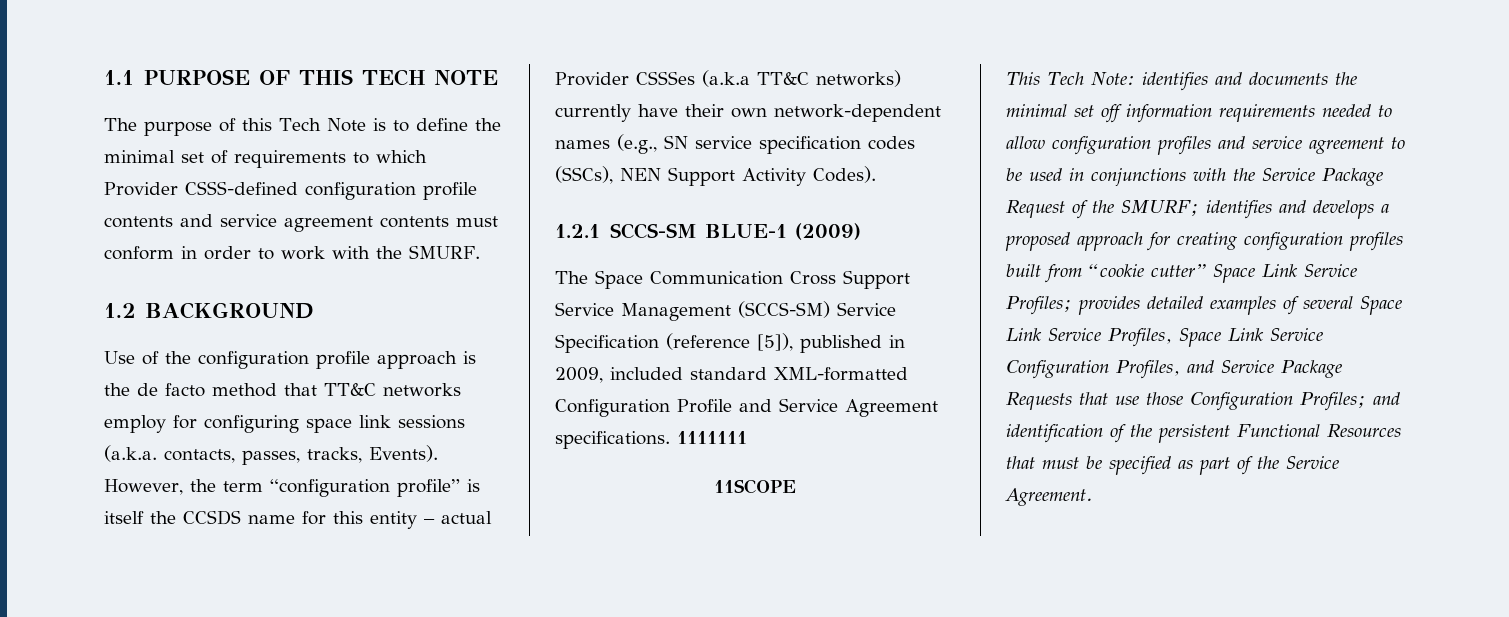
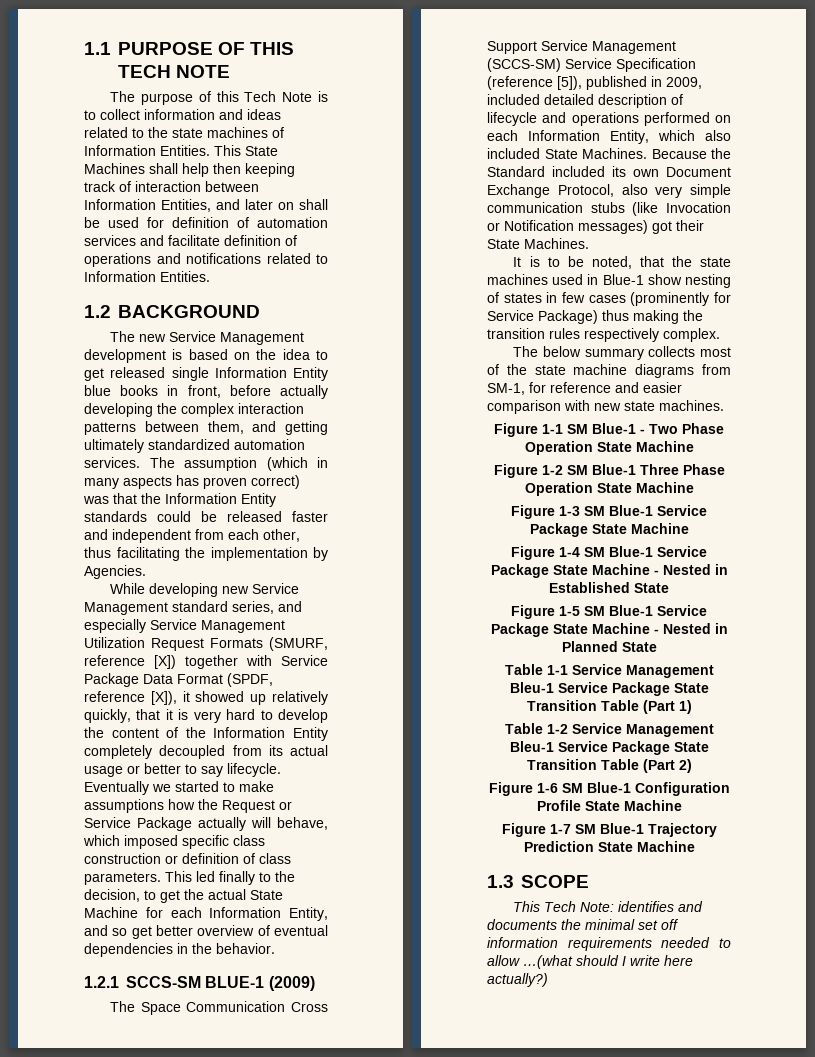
[415,118,501,131] [104,150,427,168] [104,181,477,200] [104,214,498,232] [104,245,480,260] [104,302,314,319] [104,351,476,369] [104,383,461,397] [104,415,465,433] [104,445,438,465] [104,479,480,497] [104,510,492,529] [555,70,901,87] [555,104,941,122] [555,134,915,154] [555,166,876,186] define the minimal set of requirements to which Provider CSSS-defined configuration profile contents and service agreement contents must conform in order to work with the SMURF. // 1.2 BACKGROUND // Use of the configuration profile approach is the de facto method that TT&C networks employ for configuring space link sessions (a.k.a. contacts, passes, tracks, Events). However, the term “configuration profile” is itself the CCSDS name for this entity – actual Provider CSSSes (a.k.a TT&C networks) currently have their own network-dependent names (e.g., SN service specification codes (SSCs), NEN Support Activity Codes). -> [100,109,281,120] [84,127,284,138] [84,145,278,156] [84,163,295,177] [84,181,259,192] [84,199,328,212] [84,217,328,228] [84,235,297,246] [84,253,328,267] [84,271,210,282] [84,305,260,318] [110,331,305,345] [84,349,328,363] [84,367,328,381] [84,385,328,399] [84,403,304,417] [84,421,328,435] [84,439,305,453] [84,457,328,471] [84,475,300,489] [83,493,276,507] [84,511,328,522] [84,529,300,543] [84,547,328,561] [84,565,146,579] [110,583,300,597] [84,601,302,615] [84,619,285,633] [84,637,328,651] [84,655,328,669] [84,673,273,687] [84,691,328,705] [84,709,328,723] [84,727,328,741] [84,745,328,759] [84,763,281,777] [84,781,274,795] [84,799,292,813] [84,817,328,831] [83,835,265,849] [84,853,291,864] [84,871,295,885] [84,889,283,903] [84,907,328,921] [84,925,328,939] [84,943,275,957] collect information and ideas related to the state machines of Information Entities. This State Machines shall help then keeping track of interaction between Information Entities, and later on shall be used for definition of automation services and facilitate definition of operations and notifications related to Information Entities. // 1.2 BACKGROUND // The new Service Management development is based on the idea to get released single Information Entity blue books in front, before actually developing the complex interaction patterns between them, and getting ultimately standardized automation services. The assumption (which in many aspects has proven correct) was that the Information Entity standards could be released faster and independent from each other, thus facilitating the implementation by Agencies. // While developing new Service Management standard series, and especially Service Management Utilization Request Formats (SMURF, reference [X]) together with Service Package Data Format (SPDF, reference [X]), it showed up relatively quickly, that it is very hard to develop the content of the Information Entity completely decoupled from its actual usage or better to say lifecycle. Eventually we started to make assumptions how the Request or Service Package actually will behave, which imposed specific class construction or definition of class parameters. This led finally to the decision, to get the actual State Machine for each Information Entity, and so get better overview of eventual dependencies in the behavior.
[690,367,908,381] [555,398,938,417] [555,431,747,449] [713,479,796,494] standard XML-formatted Configuration Profile and Service Agreement specifications. 1111111 // 11SCOPE -> [544,94,683,108] [487,112,731,126] [487,130,731,144] [487,148,731,159] [487,166,731,177] [487,184,731,198] [487,202,731,216] [487,220,704,234] [487,238,589,249] [513,256,731,269] [487,274,731,288] [487,292,731,306] [487,310,703,324] [487,328,720,342] [513,346,731,360] [487,364,731,378] [487,382,682,395] [487,400,724,414] [494,423,724,437] [524,441,694,455] [493,464,725,478] [524,482,694,496] [511,505,707,519] [529,523,689,537] [511,546,707,560] [490,564,728,578] [549,582,669,593] [511,605,707,619] [490,623,728,637] [561,641,657,652] [504,664,714,678] [509,682,709,696] [526,700,692,714] [504,723,714,737] [509,741,709,755] [526,759,692,773] [488,782,730,796] [536,800,682,811] [501,823,717,837] [523,841,695,852] [487,875,589,888] detailed description of lifecycle and operations performed on each Information Entity, which also included State Machines. Because the Standard included its own Document Exchange Protocol, also very simple communication stubs (like Invocation or Notification messages) got their State Machines. // It is to be noted, that the state machines used in Blue-1 show nesting of states in few cases (prominently for Service Package) thus making the transition rules respectively complex. // The below summary collects most of the state machine diagrams from SM-1, for reference and easier comparison with new state machines. // Figure 1-1 SM Blue-1 - Two Phase Operation State Machine // Figure 1-2 SM Blue-1 Three Phase Operation State Machine // Figure 1-3 SM Blue-1 Service Package State Machine // Figure 1-4 SM Blue-1 Service Package State Machine - Nested in Established State // Figure 1-5 SM Blue-1 Service Package State Machine - Nested in Planned State // Table 1-1 Service Management Bleu-1 Service Package State Transition Table (Part 1) // Table 1-2 Service Management Bleu-1 Service Package State Transition Table (Part 2) // Figure 1-6 SM Blue-1 Configuration Profile State Machine // Figure 1-7 SM Blue-1 Trajectory Prediction State Machine // 1.3 SCOPE
[1052,136,1405,155] [1006,168,1383,186] [1006,200,1389,219] [1005,232,1403,251] [1006,264,1357,283] [1006,296,1402,315] [1006,328,1323,347] [1006,360,1342,379] [1006,392,1400,411] [1006,424,1401,443] [1006,456,1339,475] [1005,488,1093,506] configuration profiles and service agreement to be used in conjunctions with the Service Package Request of the SMURF; identifies and develops a proposed approach for creating configuration profiles built from “cookie cutter” Space Link Service Profiles; provides detailed examples of several Space Link Service Profiles, Space Link Service Configuration Profiles, and Service Package Requests that use those Configuration Profiles; and identification of the persistent Functional Resources that must be specified as part of the Service Agreement. -> [523,955,693,969] [487,973,548,987] …(what should I write here actually?)

